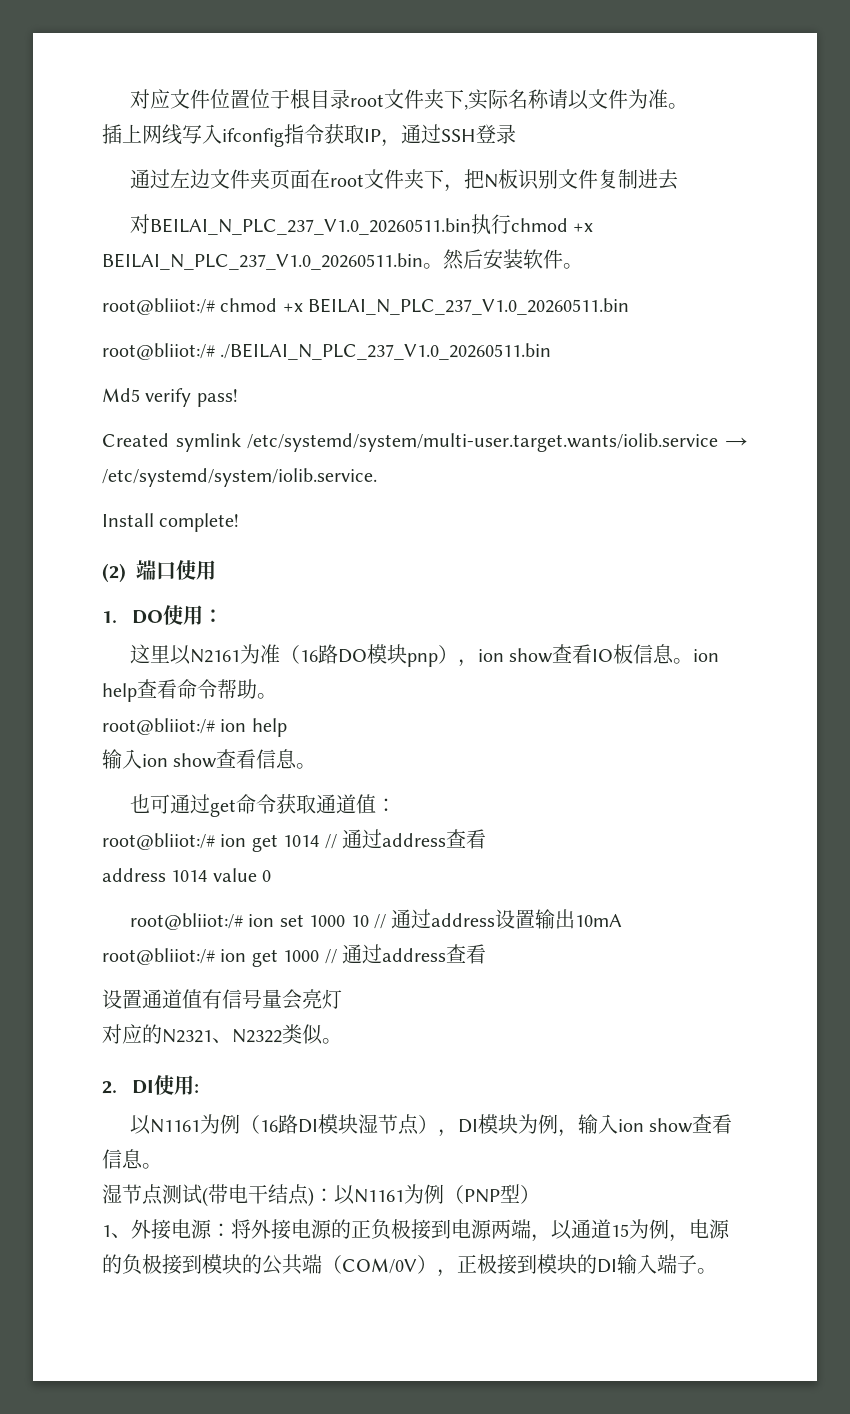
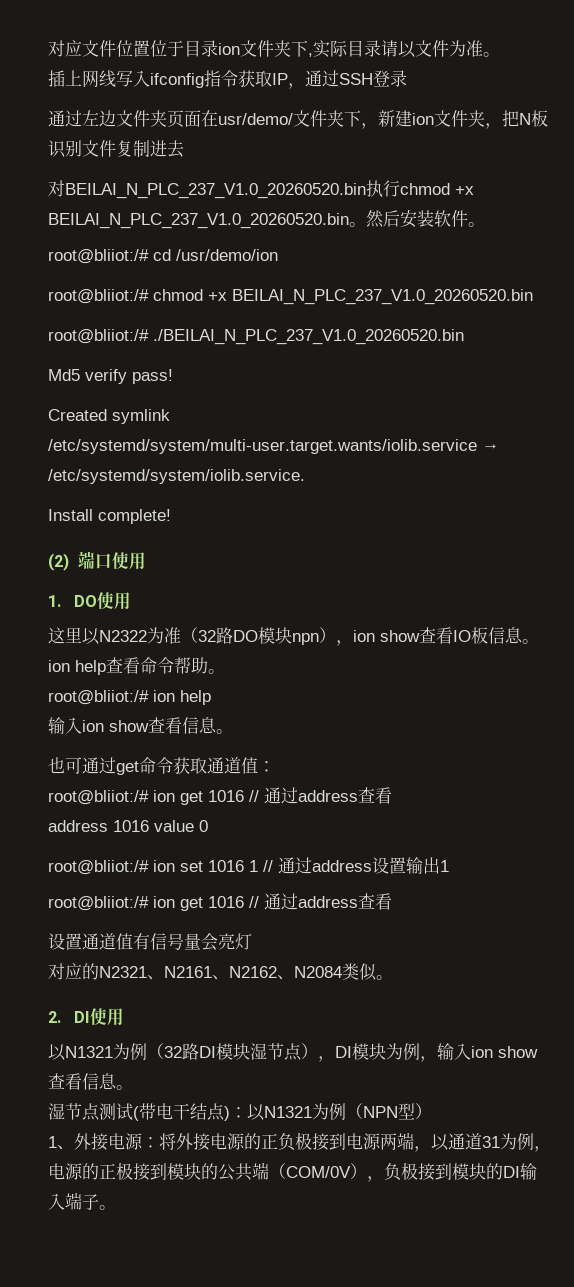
[289,89,384,109] 根目录root -> [184,40,240,57] 目录ion
[507,89,549,109] 名称 -> [347,40,381,57] 目录
[329,169,464,192] root文件夹下， -> [218,110,502,129] usr/demo/文件夹下，新建ion文件夹，
[149,218,471,235] BEILAI_N_PLC_237_V1.0_20260511.bin -> [65,183,366,199] BEILAI_N_PLC_237_V1.0_20260520.bin
[102,253,423,270] BEILAI_N_PLC_237_V1.0_20260511.bin -> [48,213,349,229] BEILAI_N_PLC_237_V1.0_20260520.bin
(583, 266) none -> [48,249,278,264] // root@bliiot:/# cd /usr/demo/ion
[308,298,630,315] [102,343,552,360] BEILAI_N_PLC_237_V1.0_20260511.bin // root@bliiot:/# ./BEILAI_N_PLC_237_V1.0_20260511.bin -> [232,289,533,305] [48,329,464,345] BEILAI_N_PLC_237_V1.0_20260520.bin // root@bliiot:/# ./BEILAI_N_PLC_237_V1.0_20260520.bin
[202,609,223,623] ： -> (132, 601) none
[189,644,318,664] N2161为准（16 -> [99,627,216,644] N2322为准（32
[406,653,438,667] pnp -> [292,633,319,645] npn
[283,835,320,847] 1014 -> [208,790,244,802] 1016
[171,870,208,882] 1014 -> [113,820,149,832] 1016
[309,915,369,927] 1000 10 -> [208,860,258,872] 1016 1
[575,914,623,927] [102,948,320,967] 10mA // root@bliiot:/# ion get 1000 -> [440,860,449,872] [48,896,244,911] 1 // root@bliiot:/# ion get 1016
[232,1029,282,1043] N2322 -> [164,966,342,980] N2161、N2162、N2084
[193,1084,199,1093] [129,1114,278,1135] : // 以N1161为例（16 -> [48,1043,182,1061] // 以N1321为例（32
[354,1184,500,1204] N1161为例（PNP -> [264,1103,398,1120] N1321为例（NPN
[611,1224,629,1237] 15 -> [482,1136,500,1148] 31
[122,1254,142,1275] 负 -> [99,1163,116,1179] 正
[457,1255,477,1273] 正 -> [384,1163,401,1181] 负

